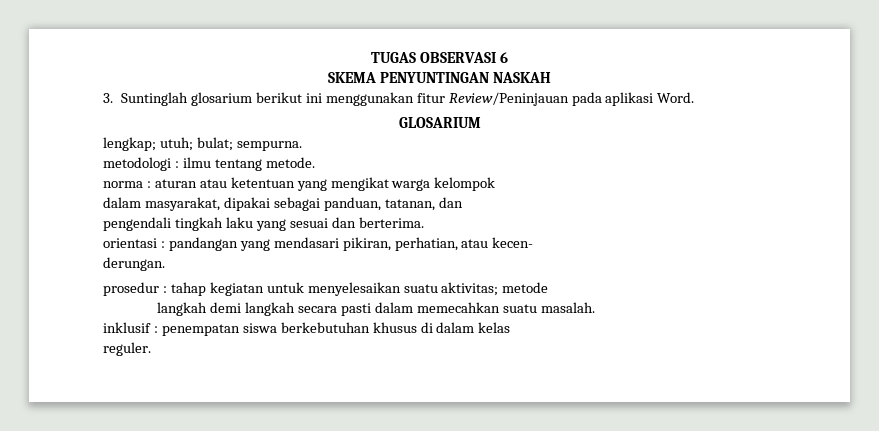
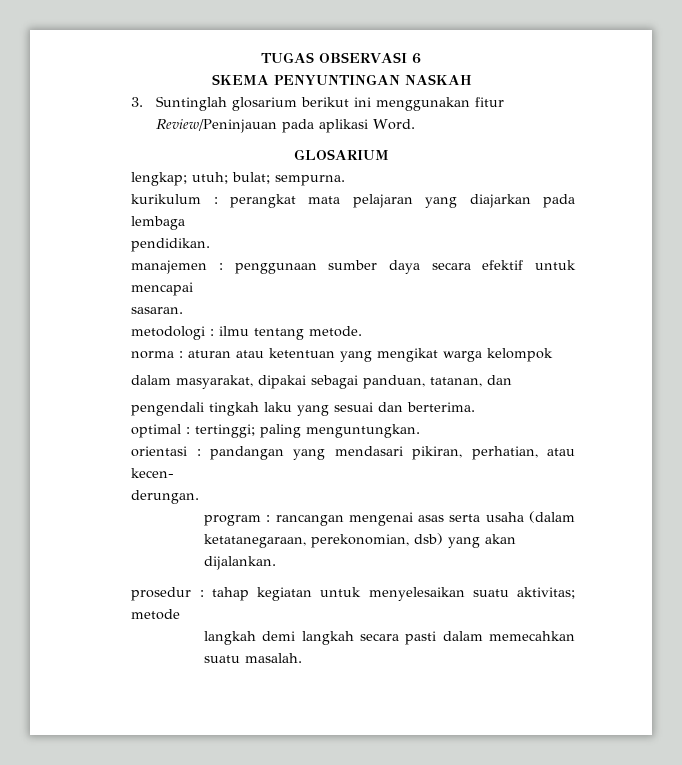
(302, 146) none -> [131,194,575,208] [131,216,186,230] [131,238,211,252] [131,260,576,274] [131,282,194,296] [131,307,184,314] // kurikulum : perangkat mata pelajaran yang diajarkan pada lembaga // pendidikan. // manajemen : penggunaan sumber daya secara efektif untuk mencapai // sasaran.
(424, 222) none -> [131,424,421,438] // optimal : tertinggi; paling menguntungkan.
(166, 264) none -> [204,511,575,526] [204,533,517,548] [204,556,277,570] // program : rancangan mengenai asas serta usaha (dalam ketatanegaraan, perekonomian, dsb) yang akan dijalankan.
[103,322,511,336] [103,342,152,356] // inklusif : penempatan siswa berkebutuhan khusus di dalam kelas // reguler. -> (303, 658) none

